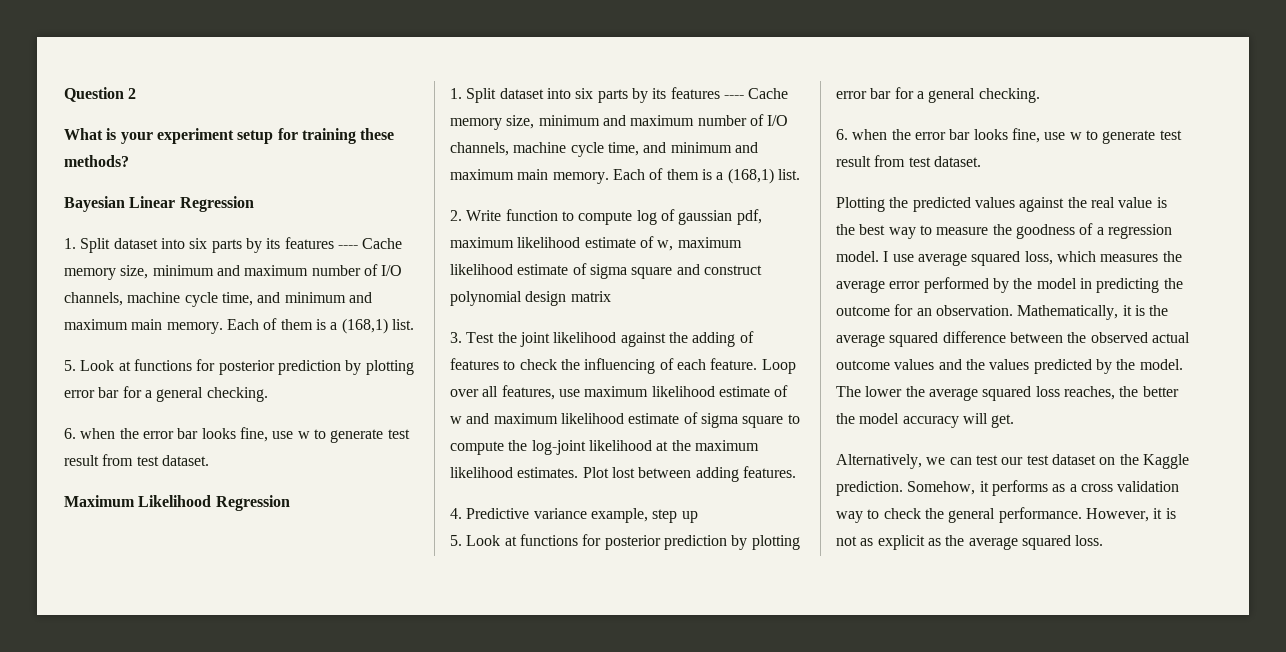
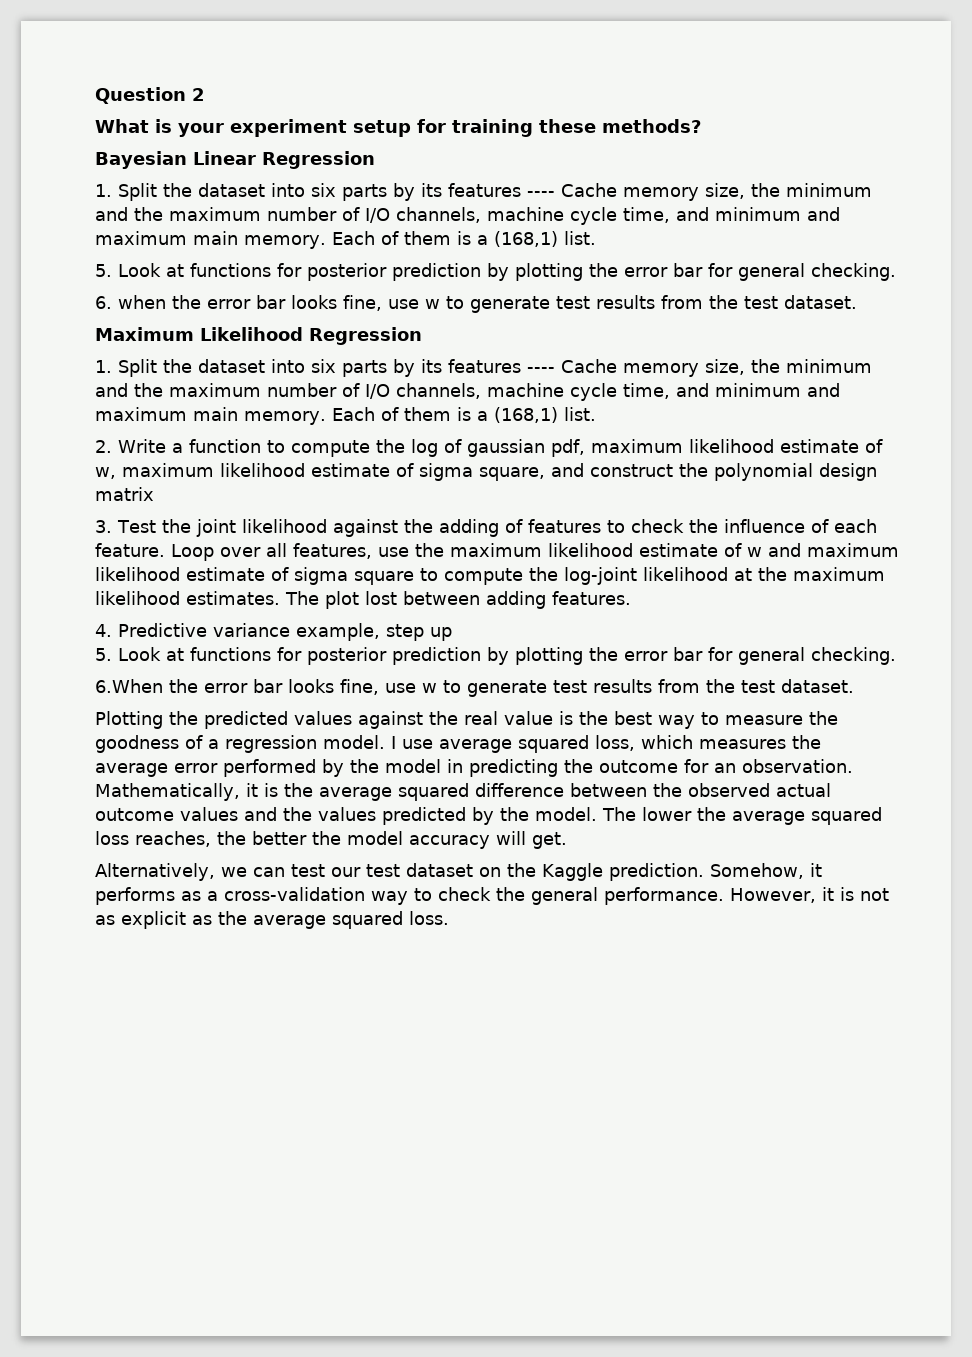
(111, 245) none -> [163,183,192,197] the
[152,265,240,276] minimum and -> [751,183,872,197] [95,207,163,221] the minimum and the
[64,386,152,398] error bar for a -> [589,263,733,277] the error bar for
[64,454,134,466] result from -> [596,295,738,309] results from the
(497, 95) none -> [163,359,192,373] the
[538,115,626,126] minimum and -> [751,359,872,373] [95,383,163,397] the minimum and the
(502, 215) none -> [171,443,183,453] a
(633, 218) none -> [375,439,405,453] the
[631,267,673,279] square -> [479,467,545,481] square,
(762, 270) none -> [679,463,708,477] the
[584,358,656,374] influencing -> [723,519,805,533] influence
(580, 393) none -> [415,543,444,557] the
[582,467,609,478] Plot -> [285,591,359,609] The plot
[836,87,1040,103] [836,129,888,140] error bar for a general checking. // 6. when -> [589,647,896,665] [95,679,163,693] the error bar for general checking. // 6.When
[836,155,906,167] result from -> [593,679,735,693] results from the
[1080,481,1180,492] cross validation -> [224,887,365,901] cross-validation

